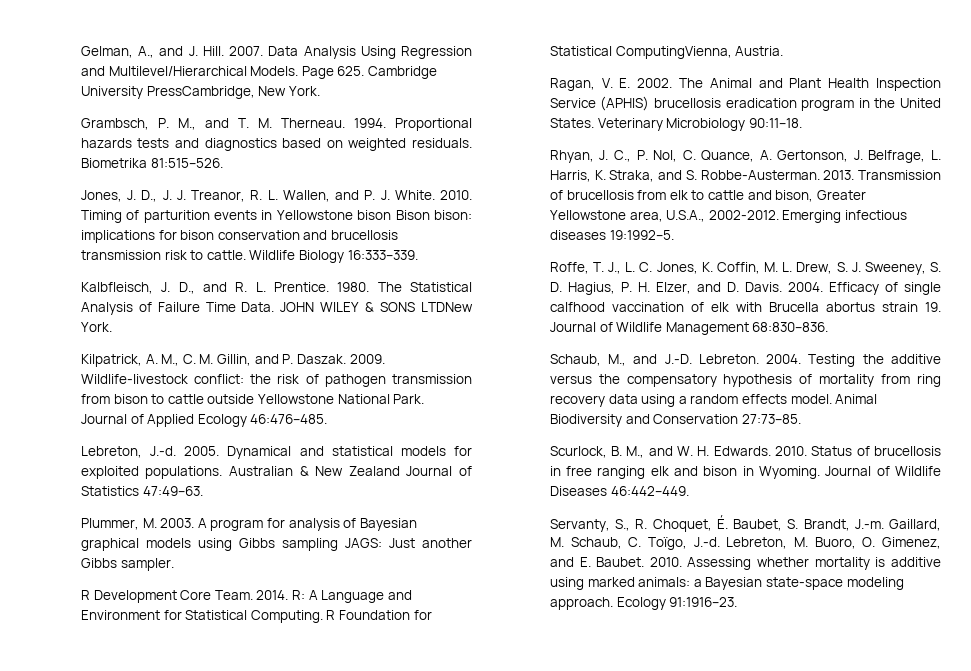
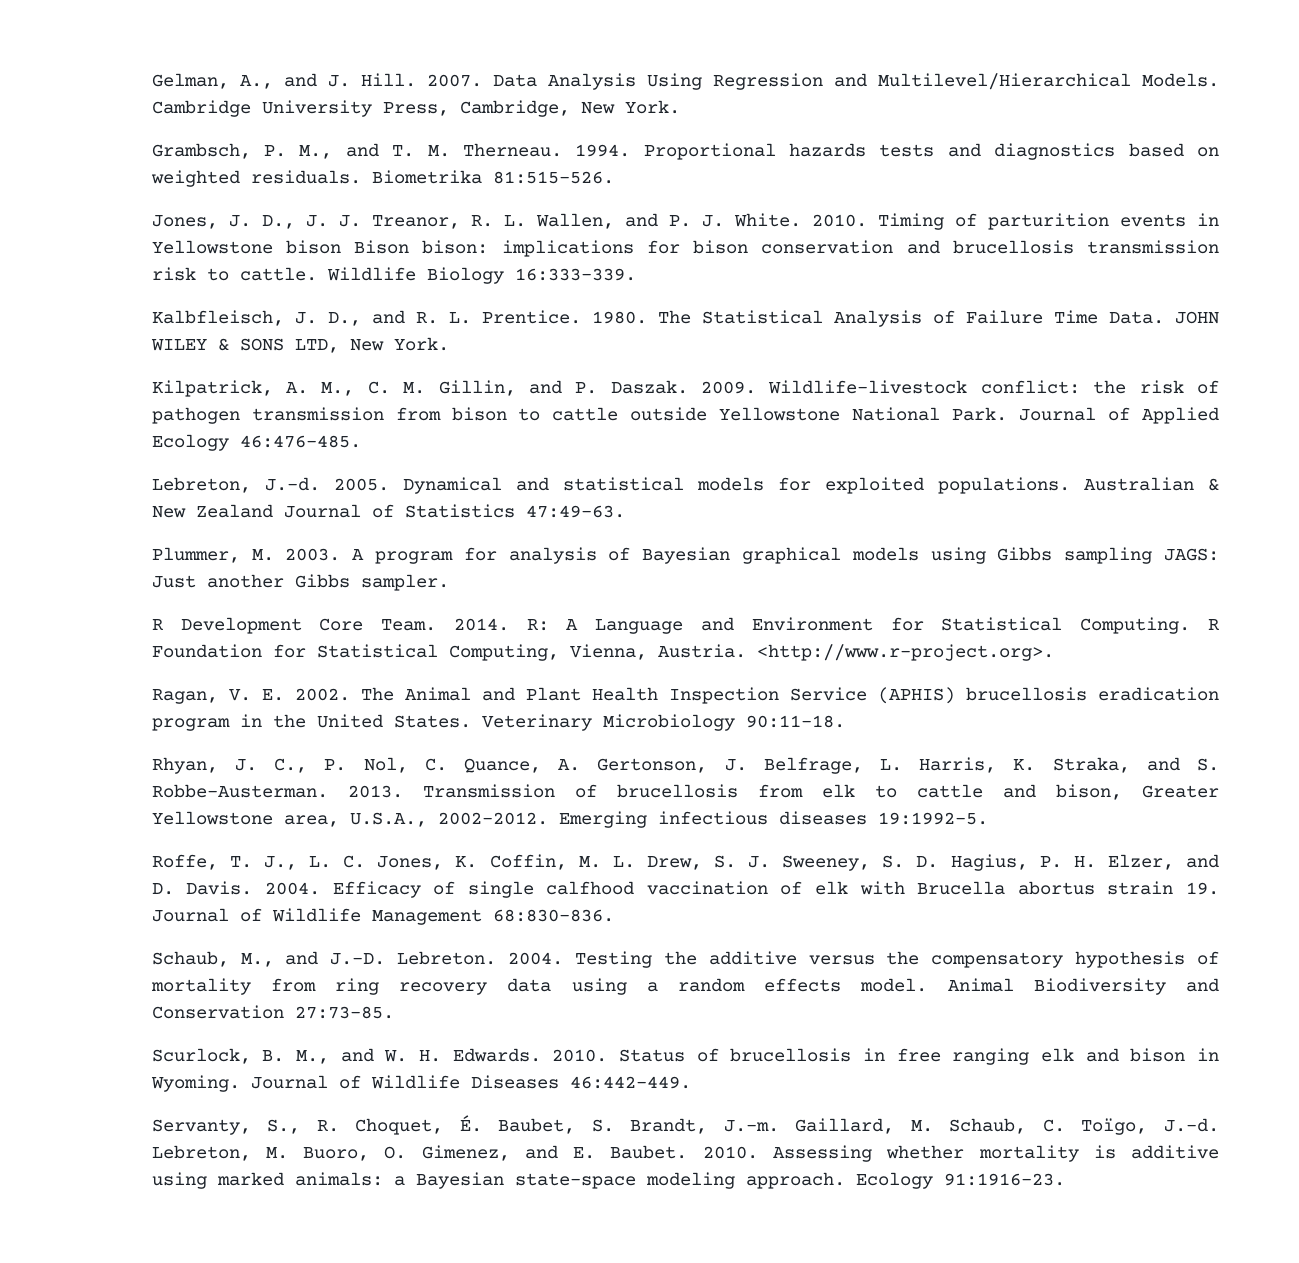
[301,66,438,79] [80,86,255,99] Page 625. Cambridge University PressCambridge, -> [151,100,570,117] Cambridge University Press, Cambridge,
[420,302,473,312] LTDNew -> [294,339,384,353] LTD, New
[615,46,732,59] ComputingVienna, -> [448,644,647,661] Computing, Vienna,
(784, 51) none -> [756,644,1054,661] <http://www.r-project.org>.

